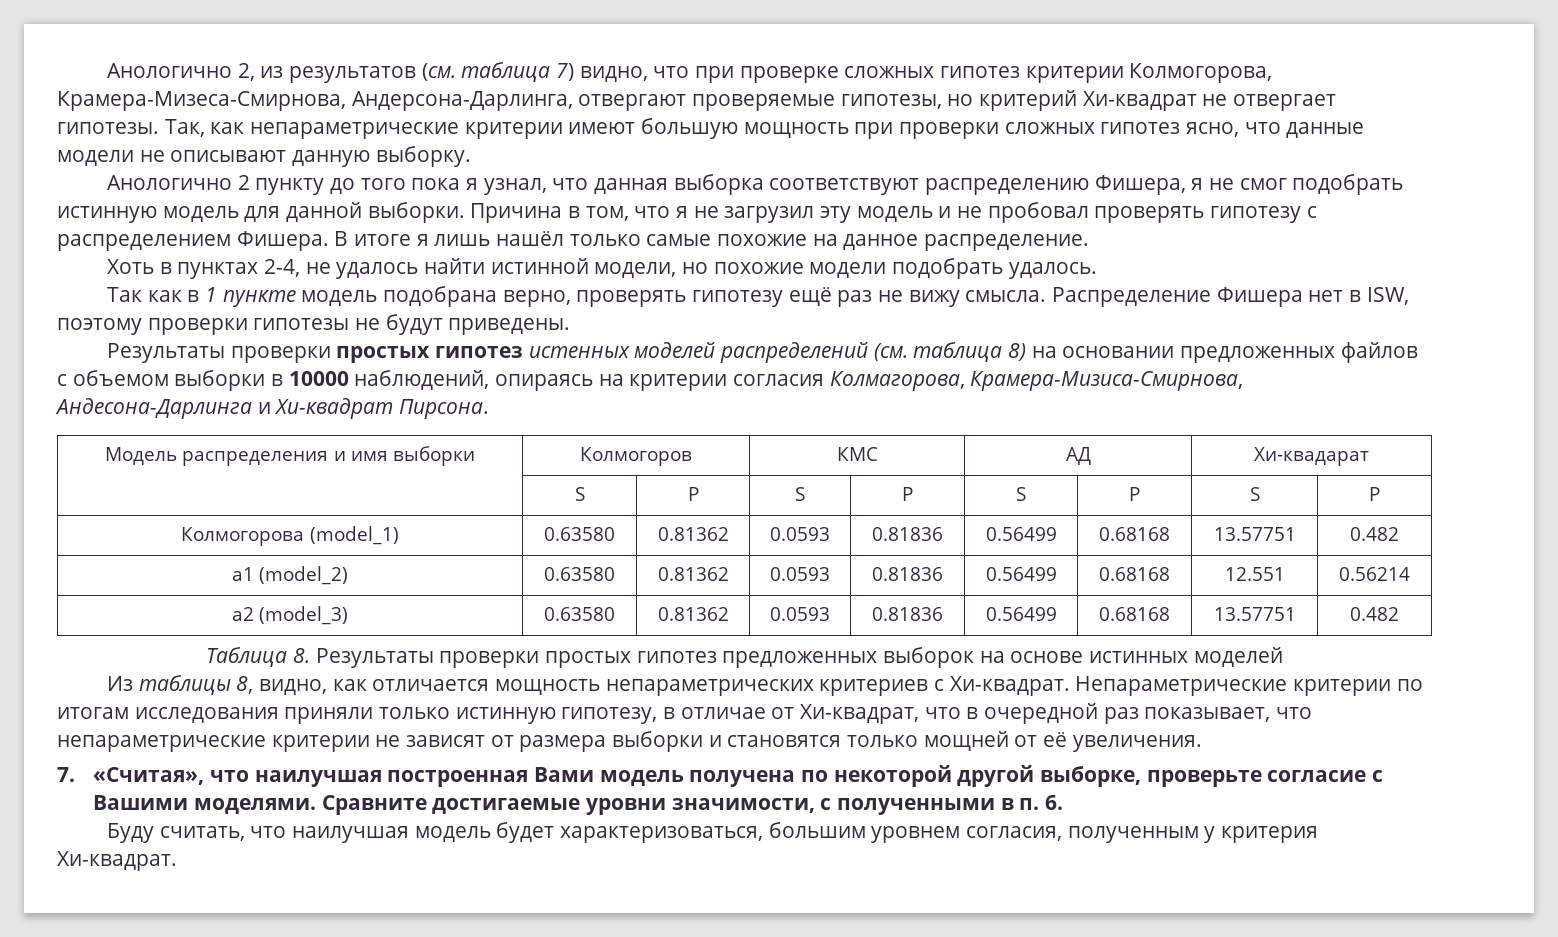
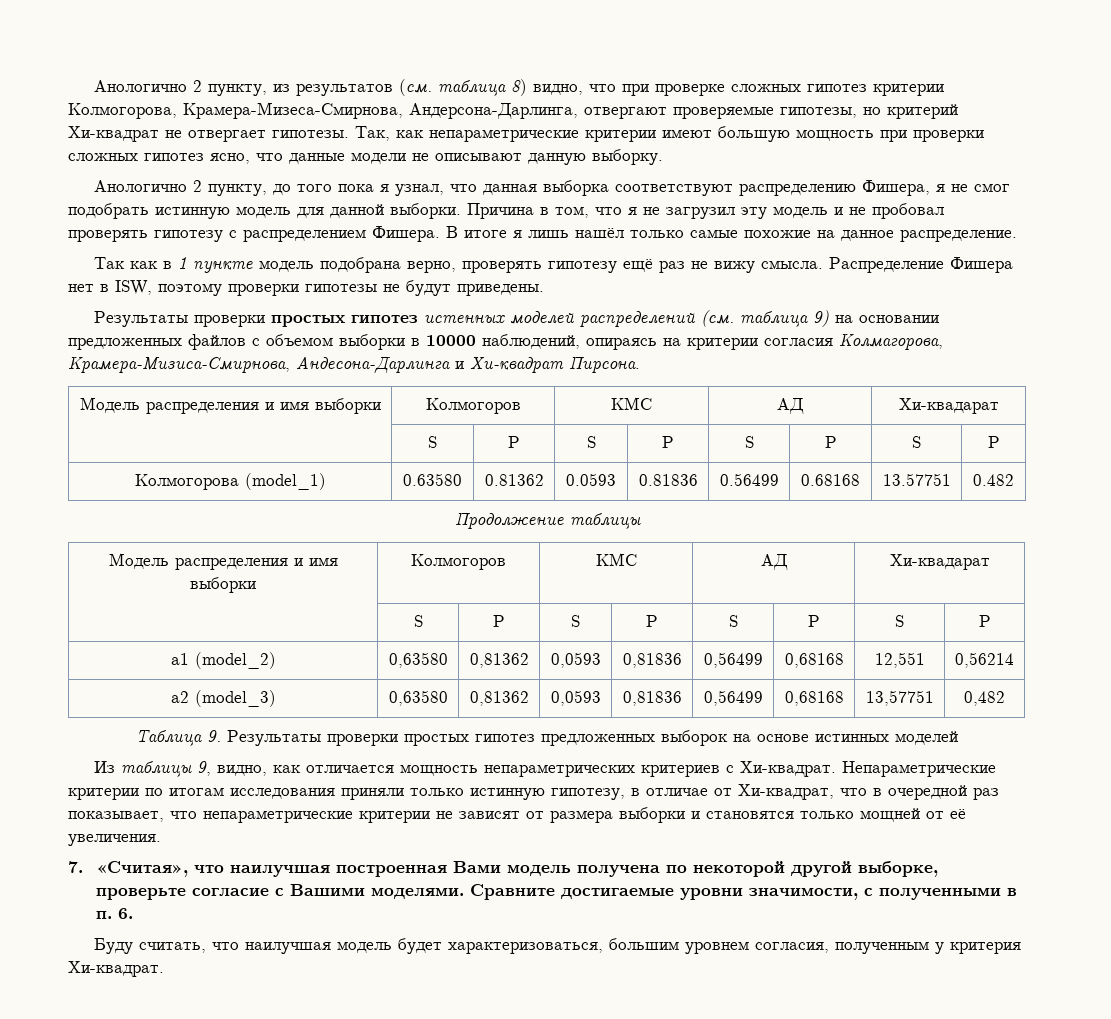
[106,63,255,81] Анологично 2, -> [94,80,268,96] Анологично 2 пункту,
[555,63,574,81] 7) -> [511,79,528,96] 8)
[255,178,325,195] пункту -> [208,184,268,196] пункту,
[106,258,1097,279] // Хоть в пунктах 2-4, не удалось найти истинной модели, но похожие модели подобрать удалось. -> (1017, 236) none
[1007,343,1026,361] 8) -> [813,310,830,327] 9)
[231,566,349,585] [544,567,615,581] [657,567,729,581] [770,567,830,581] [872,567,943,581] [985,567,1057,581] [1099,567,1170,581] [1224,567,1285,581] [1339,567,1410,581] [231,606,349,625] [544,607,615,621] [657,607,729,621] [770,607,830,621] [872,607,943,621] [985,607,1057,621] [1099,607,1170,621] [1213,607,1296,621] [1350,607,1399,621] // a1 (model_2) | 0.63580 | 0.81362 | 0.0593 | 0.81836 | 0.56499 | 0.68168 | 12.551 | 0.56214 // a2 (model_3) | 0.63580 | 0.81362 | 0.0593 | 0.81836 | 0.56499 | 0.68168 | 13.57751 | 0.482 -> [454,512,641,530] [108,553,338,570] [190,577,256,593] [411,554,506,570] [595,553,637,566] [760,554,788,570] [889,554,990,570] [413,615,423,627] [493,615,505,627] [571,615,580,627] [646,615,658,627] [728,615,738,627] [808,615,820,627] [895,615,904,627] [978,615,991,627] [170,652,276,669] [388,652,448,668] [469,653,529,668] [550,652,601,668] [622,653,682,668] [703,652,763,668] [784,653,844,668] [874,652,925,668] [955,652,1014,668] [170,690,276,707] [388,690,448,706] [469,691,529,706] [550,690,601,706] [622,691,682,706] [703,690,763,706] [784,691,844,706] [865,690,934,706] [964,691,1005,706] // Продолжение таблицы // Модель распределения и имя выборки | Колмогоров | КМС | АД | Хи-квадарат // | S | P | S | P | S | P | S | P // a1 (model_2) | 0,63580 | 0,81362 | 0,0593 | 0,81836 | 0,56499 | 0,68168 | 12,551 | 0,56214 // a2 (model_3) | 0,63580 | 0,81362 | 0,0593 | 0,81836 | 0,56499 | 0,68168 | 13,57751 | 0,482
[292,648,310,663] 8. -> [207,730,221,742] 9.
[236,676,254,694] 8, -> [197,761,212,776] 9,

